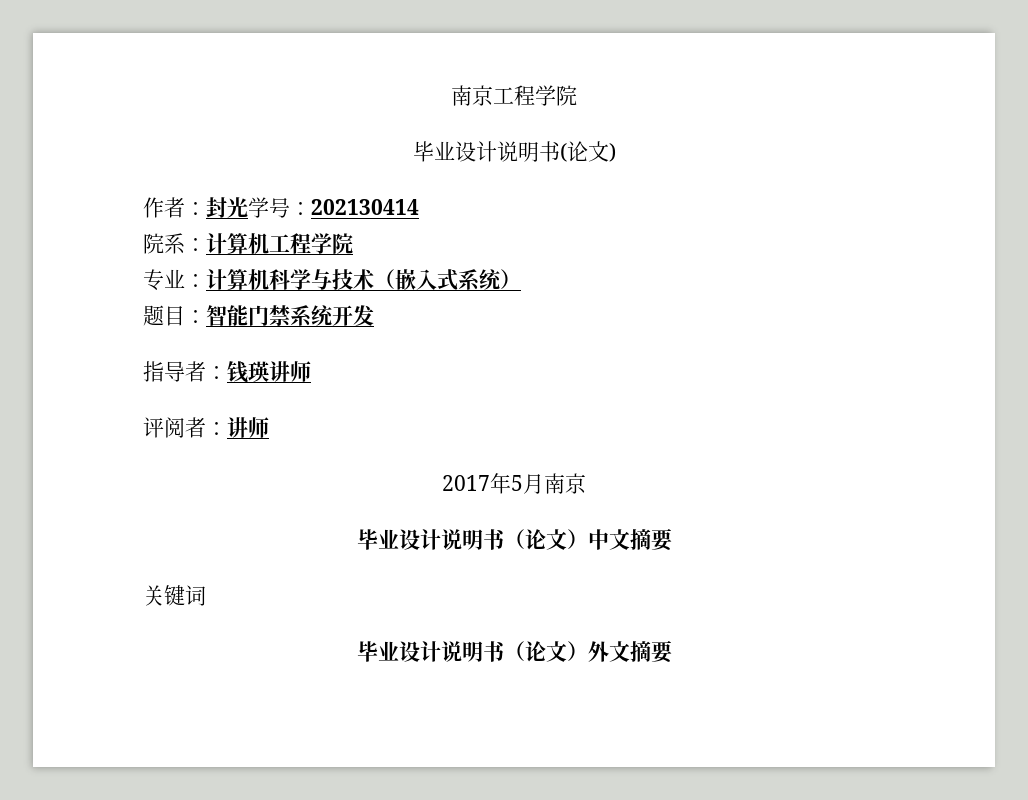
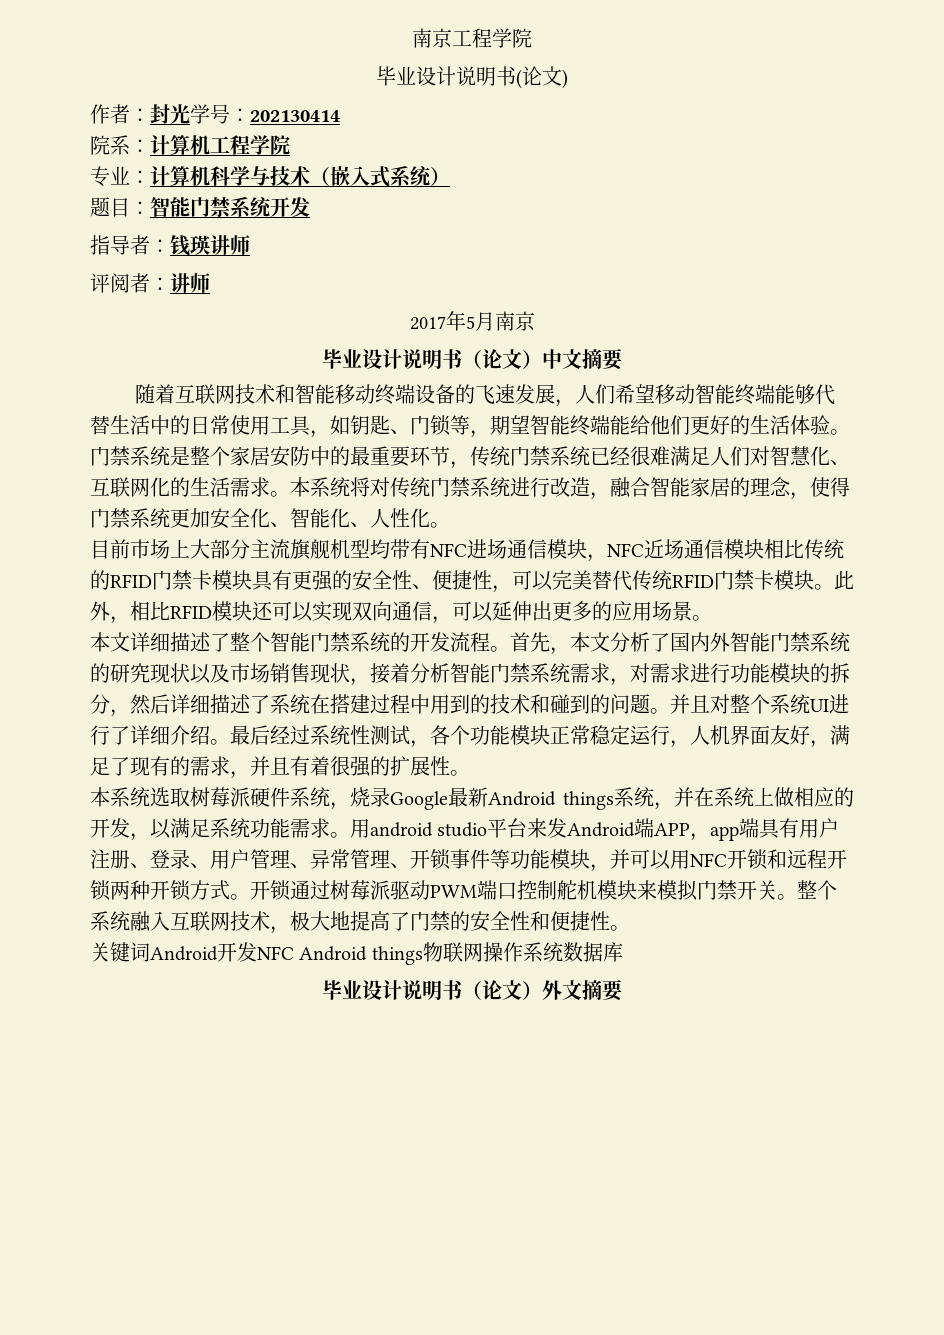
[143,585,206,606] 关键词 -> [135,384,836,407] [90,415,850,438] [90,446,850,469] [90,477,850,500] [90,508,450,529] [90,539,844,562] [90,570,854,593] [90,601,712,624] [90,632,850,655] [90,663,850,686] [90,694,849,717] [90,725,850,748] [90,756,470,779] [90,787,854,810] [90,818,840,841] [90,849,847,872] [90,880,837,901] [90,911,630,934] [90,942,623,965] 随着互联网技术和智能移动终端设备的飞速发展，人们希望移动智能终端能够代替生活中的日常使用工具，如钥匙、门锁等，期望智能终端能给他们更好的生活体验。门禁系统是整个家居安防中的最重要环节，传统门禁系统已经很难满足人们对智慧化、互联网化的生活需求。本系统将对传统门禁系统进行改造，融合智能家居的理念，使得门禁系统更加安全化、智能化、人性化。 // 目前市场上大部分主流旗舰机型均带有NFC进场通信模块，NFC近场通信模块相比传统的RFID门禁卡模块具有更强的安全性、便捷性，可以完美替代传统RFID门禁卡模块。此外，相比RFID模块还可以实现双向通信，可以延伸出更多的应用场景。 // 本文详细描述了整个智能门禁系统的开发流程。首先，本文分析了国内外智能门禁系统的研究现状以及市场销售现状，接着分析智能门禁系统需求，对需求进行功能模块的拆分，然后详细描述了系统在搭建过程中用到的技术和碰到的问题。并且对整个系统UI进行了详细介绍。最后经过系统性测试，各个功能模块正常稳定运行，人机界面友好，满足了现有的需求，并且有着很强的扩展性。 // 本系统选取树莓派硬件系统，烧录Google最新Android things系统，并在系统上做相应的开发，以满足系统功能需求。用android studio平台来发Android端APP，app端具有用户注册、登录、用户管理、异常管理、开锁事件等功能模块，并可以用NFC开锁和远程开锁两种开锁方式。开锁通过树莓派驱动PWM端口控制舵机模块来模拟门禁开关。整个系统融入互联网技术，极大地提高了门禁的安全性和便捷性。 // 关键词Android开发NFC Android things物联网操作系统数据库

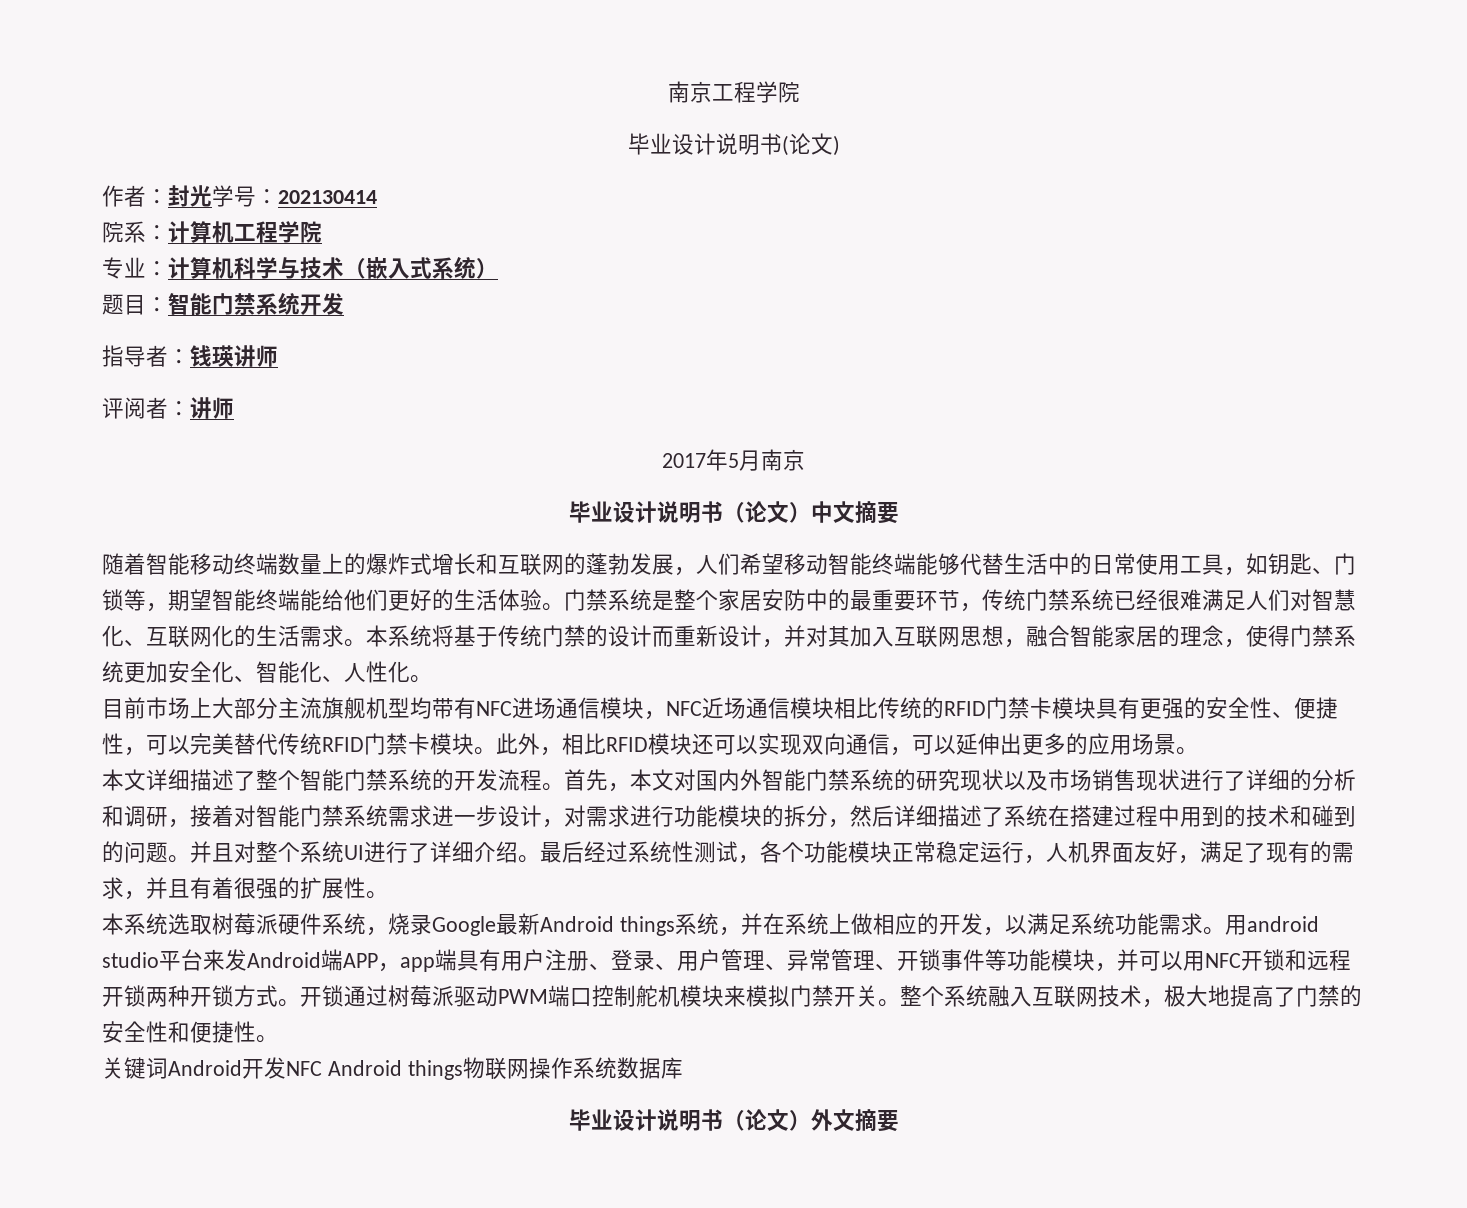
[175,384,516,405] 互联网技术和智能移动终端设备的飞速 -> [146,553,630,576] 智能移动终端数量上的爆炸式增长和互联网的蓬勃
[370,477,590,497] 对传统门禁系统进行改造 -> [454,625,1004,648] 基于传统门禁的设计而重新设计，并对其加入互联网思想
[610,632,670,652] 分析了 -> [674,769,696,791] 对
[350,663,450,686] ，接着分析 -> [1180,769,1356,791] [102,805,256,828] 进行了详细的分析和调研，接着对
(610, 673) none -> [432,805,542,827] 进一步设计

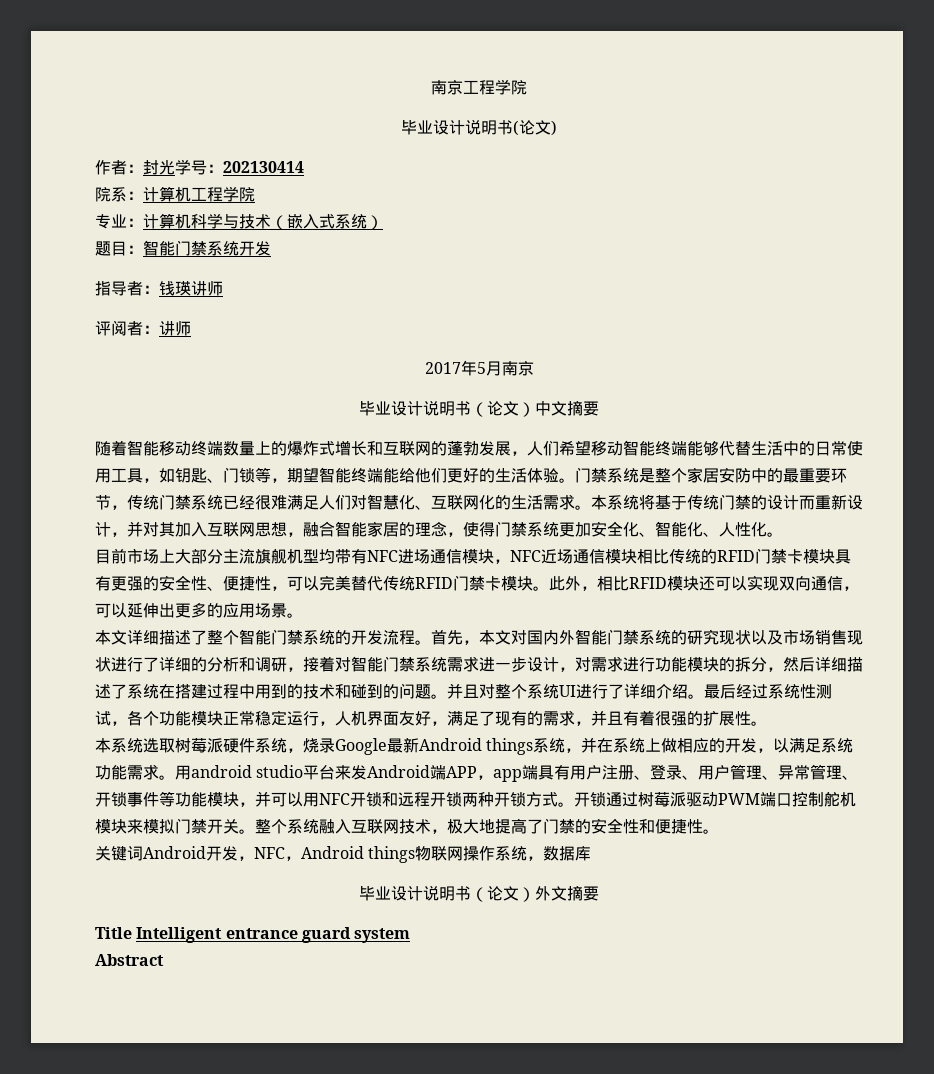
[286,1061,322,1076] NFC -> [238,847,301,861] ，NFC，
(617, 1068) none -> [527,856,544,861] ，
(899, 1121) none -> [95,927,411,943] [95,954,164,966] // Title Intelligent entrance guard system // Abstract

